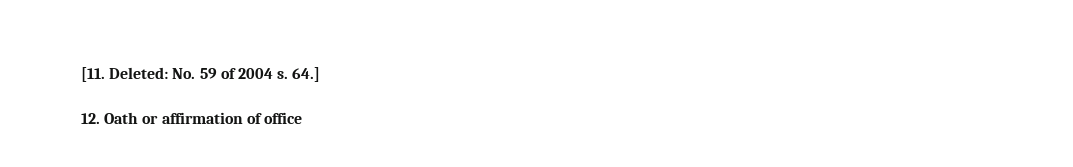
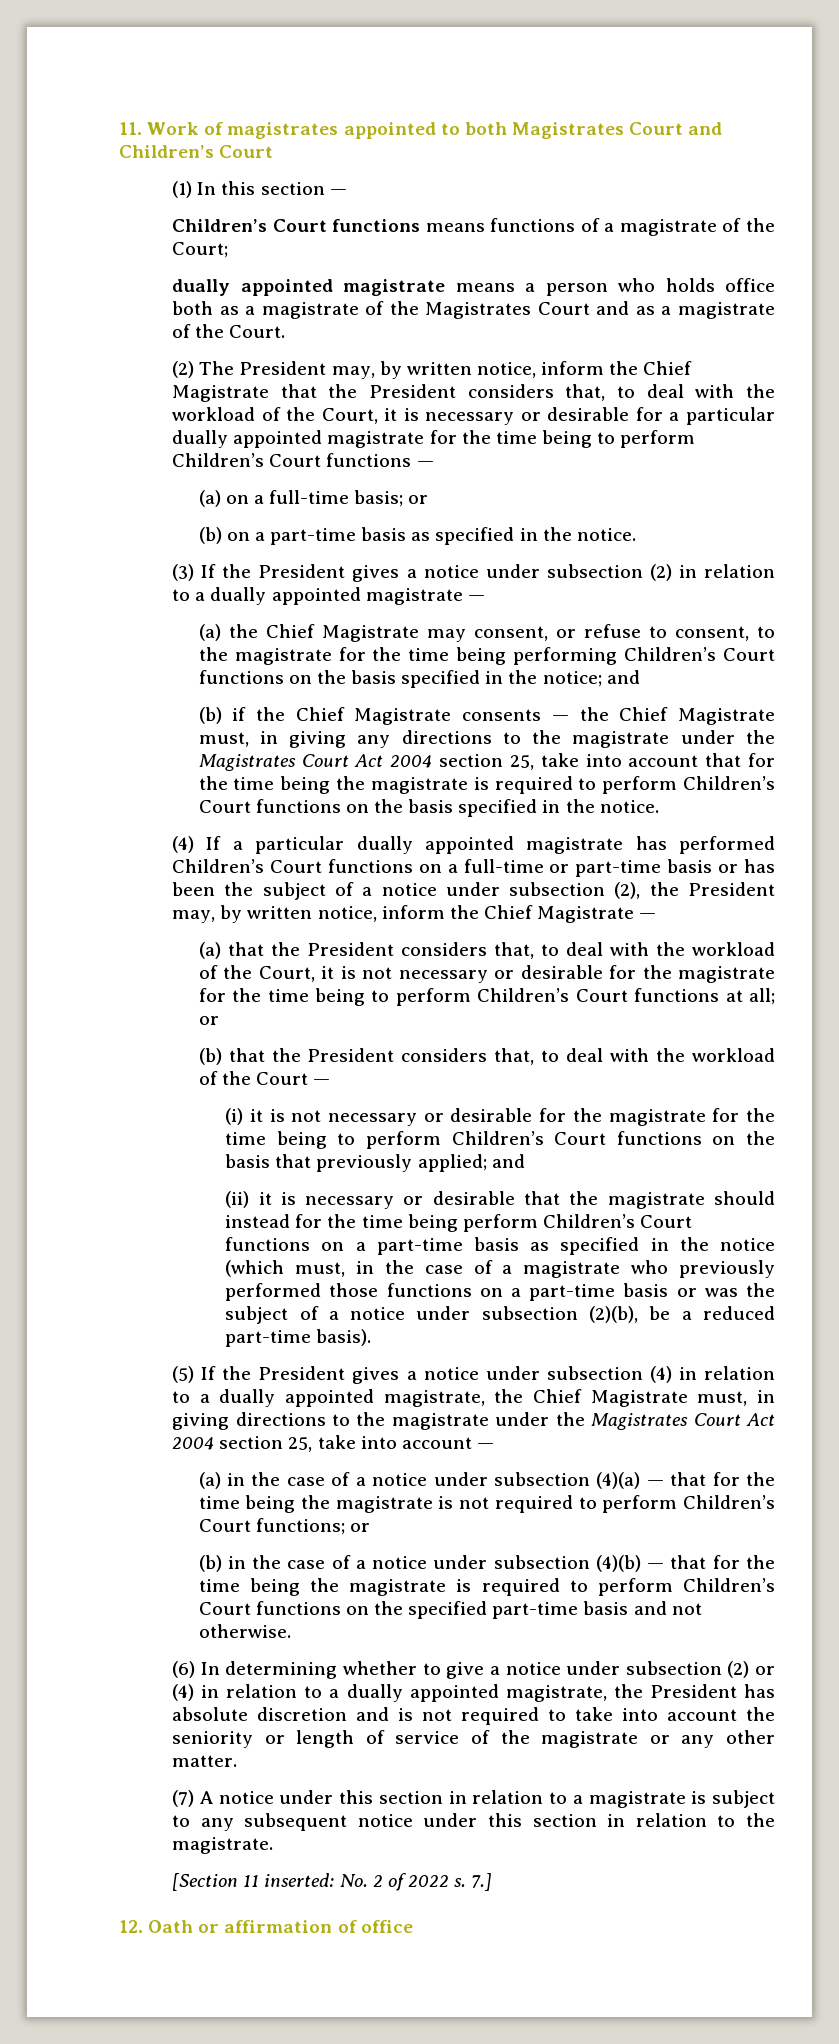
[81,67,321,82] [11. Deleted: No. 59 of 2004 s. 64.] -> [119,122,723,139] [119,145,274,158] [172,181,347,198] [172,218,775,236] [172,242,229,258] [172,278,775,296] [172,301,775,319] [172,324,286,338] [172,361,693,379] [172,384,775,402] [172,407,775,425] [172,430,696,448] [172,453,434,467] [198,490,429,507] [198,527,636,545] [172,564,776,582] [172,587,485,605] [198,624,776,642] [198,647,775,665] [198,670,640,688] [198,707,775,725] [198,730,775,748] [198,753,775,771] [198,776,776,794] [198,799,659,817] [172,836,775,854] [172,859,775,877] [172,882,775,900] [172,905,657,923] [198,942,775,959] [198,965,775,983] [198,988,776,1006] [198,1016,219,1025] [198,1048,776,1065] [198,1071,331,1085] [225,1108,775,1126] [225,1131,775,1149] [225,1154,525,1172] [225,1191,776,1209] [225,1214,693,1232] [225,1237,775,1255] [225,1260,775,1278] [225,1283,775,1301] [225,1306,776,1324] [225,1329,372,1347] [172,1366,776,1384] [172,1389,775,1407] [172,1412,775,1430] [172,1435,494,1452] [198,1472,775,1489] [198,1495,775,1513] [198,1518,370,1535] [198,1555,775,1572] [198,1578,775,1596] [198,1601,702,1619] [198,1624,291,1638] [172,1661,776,1679] [172,1684,775,1702] [172,1707,776,1725] [172,1730,776,1748] [172,1755,238,1767] [172,1790,775,1808] [172,1813,776,1831] [172,1837,274,1854] [172,1873,493,1891] 11. Work of magistrates appointed to both Magistrates Court and Children’s Court // (1) In this section — // Children’s Court functions means functions of a magistrate of the Court; // dually appointed magistrate means a person who holds office both as a magistrate of the Magistrates Court and as a magistrate of the Court. // (2) The President may, by written notice, inform the Chief Magistrate that the President considers that, to deal with the workload of the Court, it is necessary or desirable for a particular dually appointed magistrate for the time being to perform Children’s Court functions — // (a) on a full-time basis; or // (b) on a part-time basis as specified in the notice. // (3) If the President gives a notice under subsection (2) in relation to a dually appointed magistrate — // (a) the Chief Magistrate may consent, or refuse to consent, to the magistrate for the time being performing Children’s Court functions on the basis specified in the notice; and // (b) if the Chief Magistrate consents — the Chief Magistrate must, in giving any directions to the magistrate under the Magistrates Court Act 2004 section 25, take into account that for the time being the magistrate is required to perform Children’s Court functions on the basis specified in the notice. // (4) If a particular dually appointed magistrate has performed Children’s Court functions on a full-time or part-time basis or has been the subject of a notice under subsection (2), the President may, by written notice, inform the Chief Magistrate — // (a) that the President considers that, to deal with the workload of the Court, it is not necessary or desirable for the magistrate for the time being to perform Children’s Court functions at all; or // (b) that the President considers that, to deal with the workload of the Court — // (i) it is not necessary or desirable for the magistrate for the time being to perform Children’s Court functions on the basis that previously applied; and // (ii) it is necessary or desirable that the magistrate should instead for the time being perform Children’s Court functions on a part-time basis as specified in the notice (which must, in the case of a magistrate who previously performed those functions on a part-time basis or was the subject of a notice under subsection (2)(b), be a reduced part-time basis). // (5) If the President gives a notice under subsection (4) in relation to a dually appointed magistrate, the Chief Magistrate must, in giving directions to the magistrate under the Magistrates Court Act 2004 section 25, take into account — // (a) in the case of a notice under subsection (4)(a) — that for the time being the magistrate is not required to perform Children’s Court functions; or // (b) in the case of a notice under subsection (4)(b) — that for the time being the magistrate is required to perform Children’s Court functions on the specified part-time basis and not otherwise. // (6) In determining whether to give a notice under subsection (2) or (4) in relation to a dually appointed magistrate, the President has absolute discretion and is not required to take into account the seniority or length of service of the magistrate or any other matter. // (7) A notice under this section in relation to a magistrate is subject to any subsequent notice under this section in relation to the magistrate. // [Section 11 inserted: No. 2 of 2022 s. 7.]

